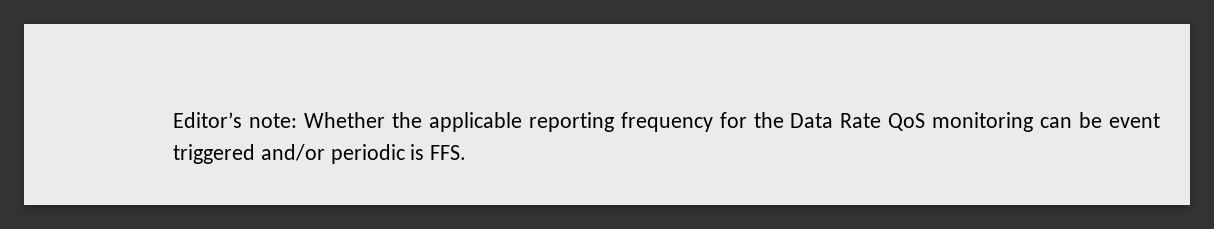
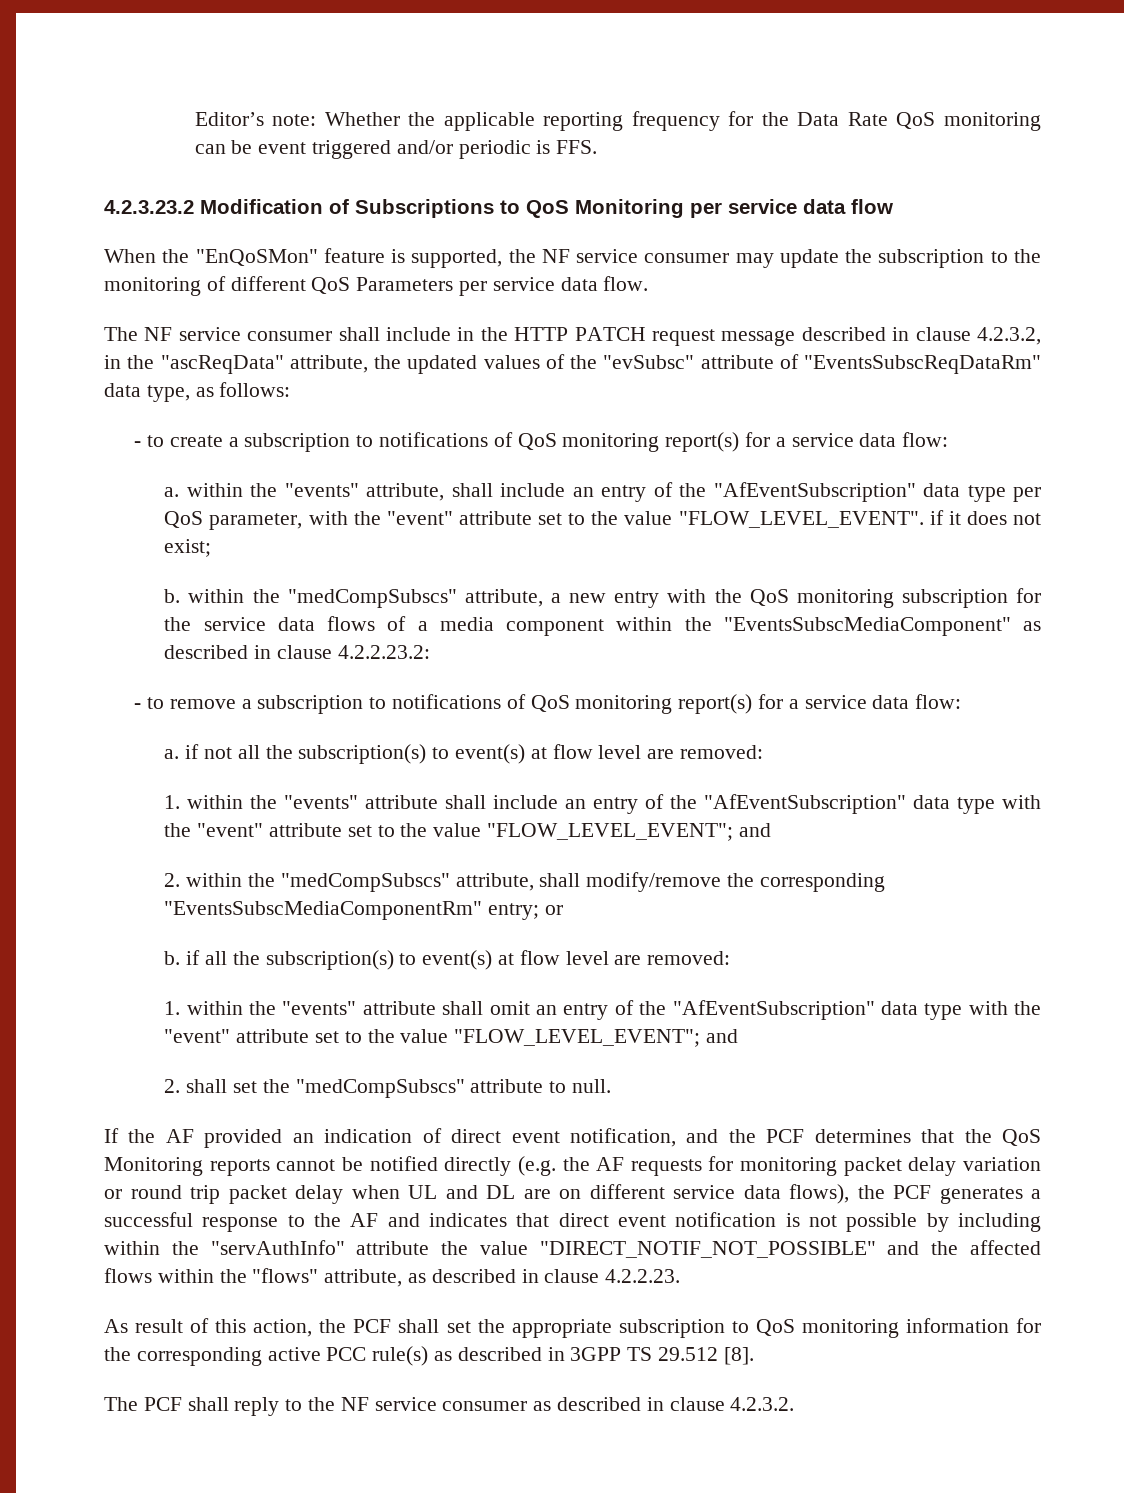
(467, 152) none -> [104,199,893,218] [104,248,1041,268] [104,276,649,296] [104,327,1041,346] [104,354,1041,374] [104,382,291,402] [134,432,949,452] [164,482,1041,502] [164,510,1042,530] [164,539,212,557] [164,588,1041,608] [164,616,1041,636] [164,645,430,659] [134,694,962,714] [164,744,764,764] [164,794,1041,814] [164,823,771,841] [164,872,885,892] [164,901,563,920] [164,950,731,970] [164,1000,1042,1020] [164,1029,738,1047] [164,1079,611,1098] [104,1128,1041,1148] [104,1156,1041,1176] [104,1184,1041,1204] [104,1212,1042,1232] [104,1240,1041,1258] [104,1268,681,1287] [104,1318,1041,1338] [104,1346,754,1366] [104,1397,795,1416] // 4.2.3.23.2 Modification of Subscriptions to QoS Monitoring per service data flow // When the "EnQoSMon" feature is supported, the NF service consumer may update the subscription to the monitoring of different QoS Parameters per service data flow. // The NF service consumer shall include in the HTTP PATCH request message described in clause 4.2.3.2, in the "ascReqData" attribute, the updated values of the "evSubsc" attribute of "EventsSubscReqDataRm" data type, as follows: // - to create a subscription to notifications of QoS monitoring report(s) for a service data flow: // a. within the "events" attribute, shall include an entry of the "AfEventSubscription" data type per QoS parameter, with the "event" attribute set to the value "FLOW_LEVEL_EVENT". if it does not exist; // b. within the "medCompSubscs" attribute, a new entry with the QoS monitoring subscription for the service data flows of a media component within the "EventsSubscMediaComponent" as described in clause 4.2.2.23.2: // - to remove a subscription to notifications of QoS monitoring report(s) for a service data flow: // a. if not all the subscription(s) to event(s) at flow level are removed: // 1. within the "events" attribute shall include an entry of the "AfEventSubscription" data type with the "event" attribute set to the value "FLOW_LEVEL_EVENT"; and // 2. within the "medCompSubscs" attribute, shall modify/remove the corresponding "EventsSubscMediaComponentRm" entry; or // b. if all the subscription(s) to event(s) at flow level are removed: // 1. within the "events" attribute shall omit an entry of the "AfEventSubscription" data type with the "event" attribute set to the value "FLOW_LEVEL_EVENT"; and // 2. shall set the "medCompSubscs" attribute to null. // If the AF provided an indication of direct event notification, and the PCF determines that the QoS Monitoring reports cannot be notified directly (e.g. the AF requests for monitoring packet delay variation or round trip packet delay when UL and DL are on different service data flows), the PCF generates a successful response to the AF and indicates that direct event notification is not possible by including within the "servAuthInfo" attribute the value "DIRECT_NOTIF_NOT_POSSIBLE" and the affected flows within the "flows" attribute, as described in clause 4.2.2.23. // As result of this action, the PCF shall set the appropriate subscription to QoS monitoring information for the corresponding active PCC rule(s) as described in 3GPP TS 29.512 [8]. // The PCF shall reply to the NF service consumer as described in clause 4.2.3.2.

